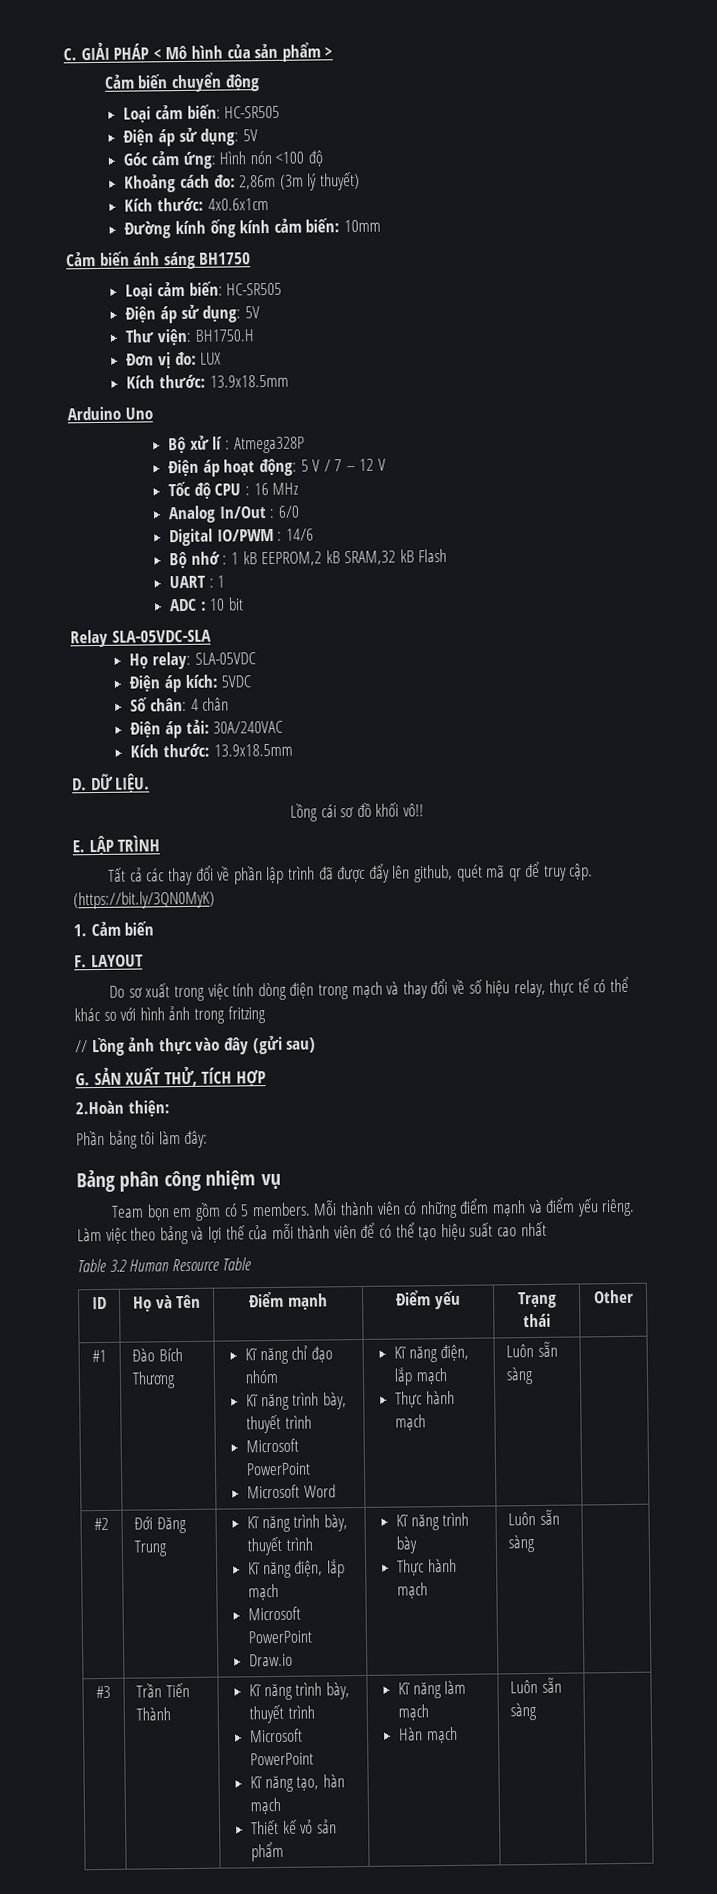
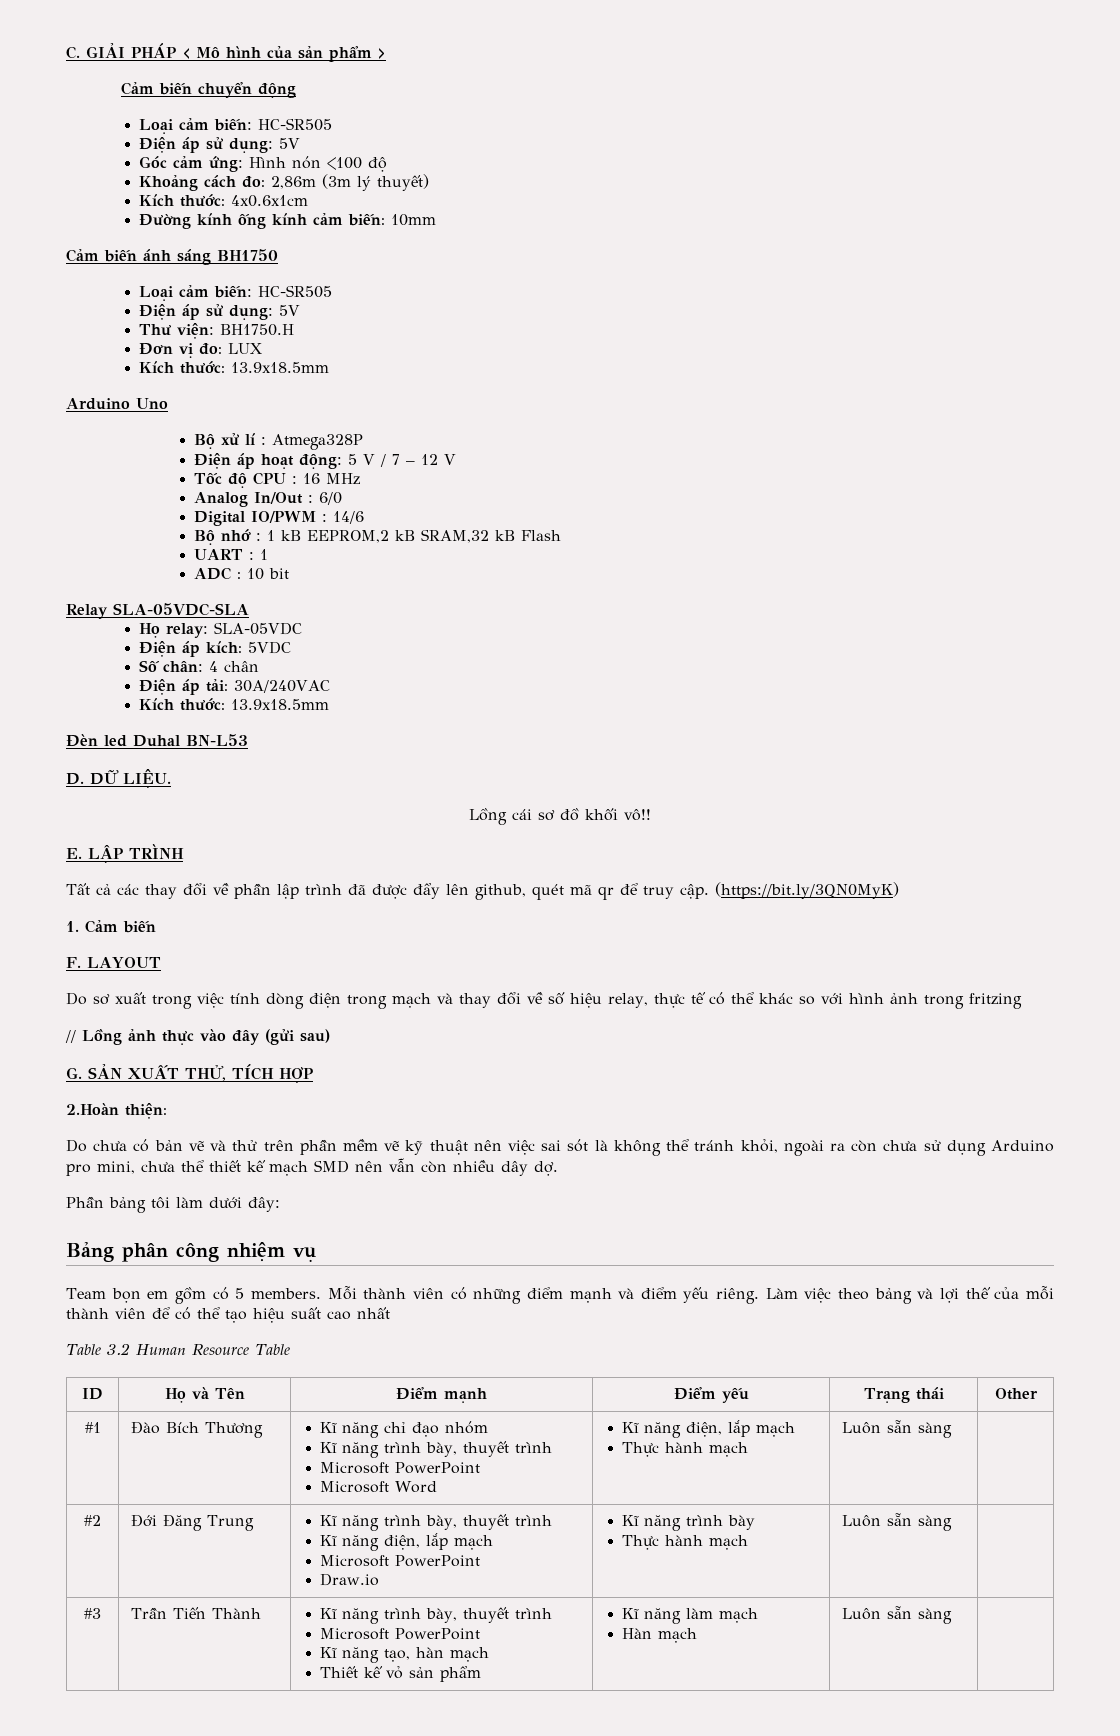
(293, 750) none -> [66,734,248,747] // Đèn led Duhal BN-L53
(170, 1108) none -> [66,1139,1054,1156] [66,1158,558,1176] // Do chưa có bản vẽ và thử trên phần mềm vẽ kỹ thuật nên việc sai sót là không thể tránh khỏi, ngoài ra còn chưa sử dụng Arduino pro mini, chưa thể thiết kế mạch SMD nên vẫn còn nhiều dây dợ.
(181, 1138) none -> [209,1197,242,1209] dưới

